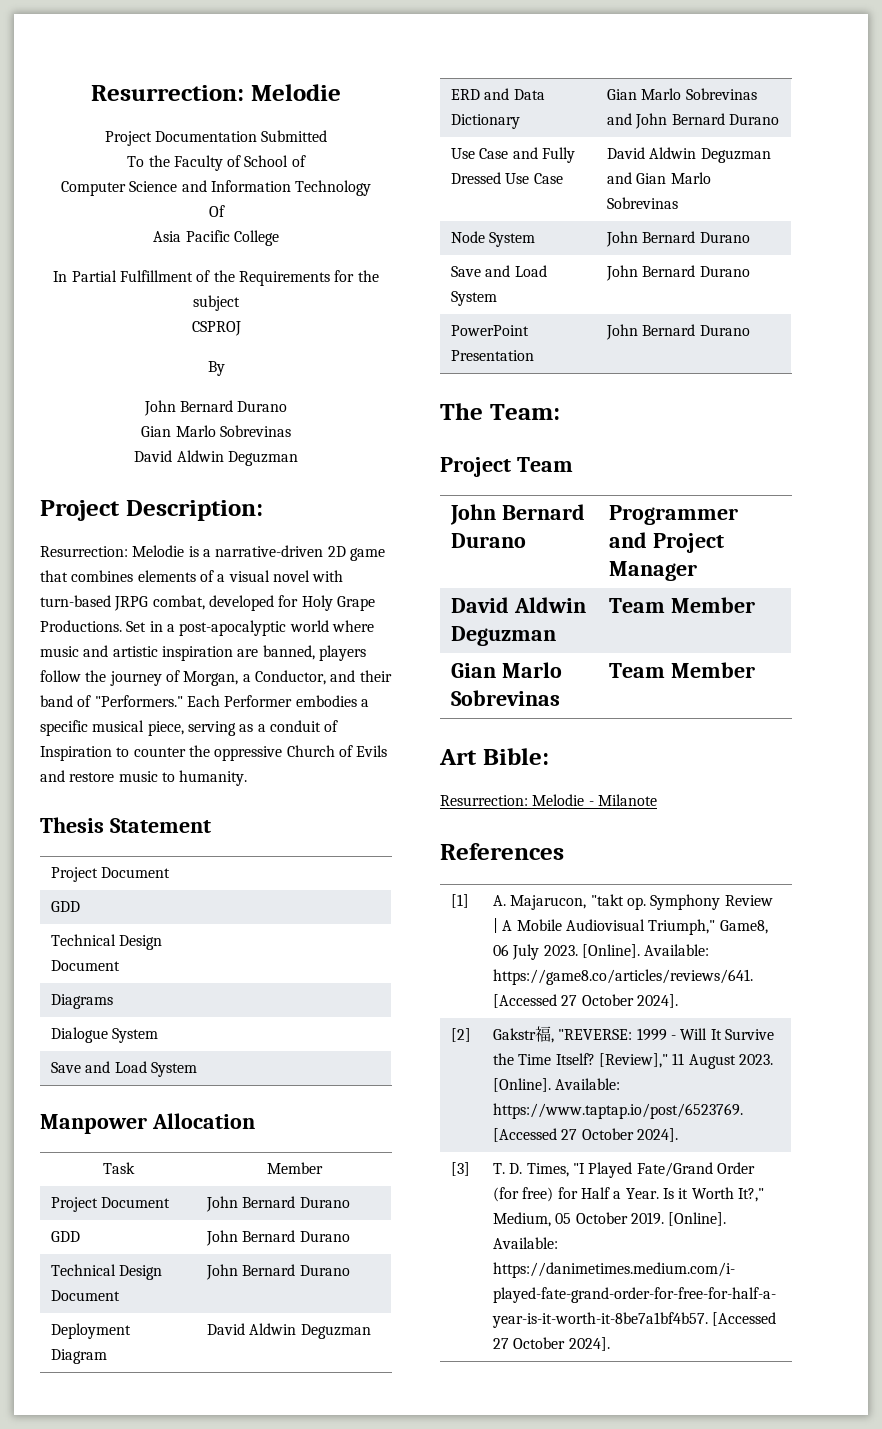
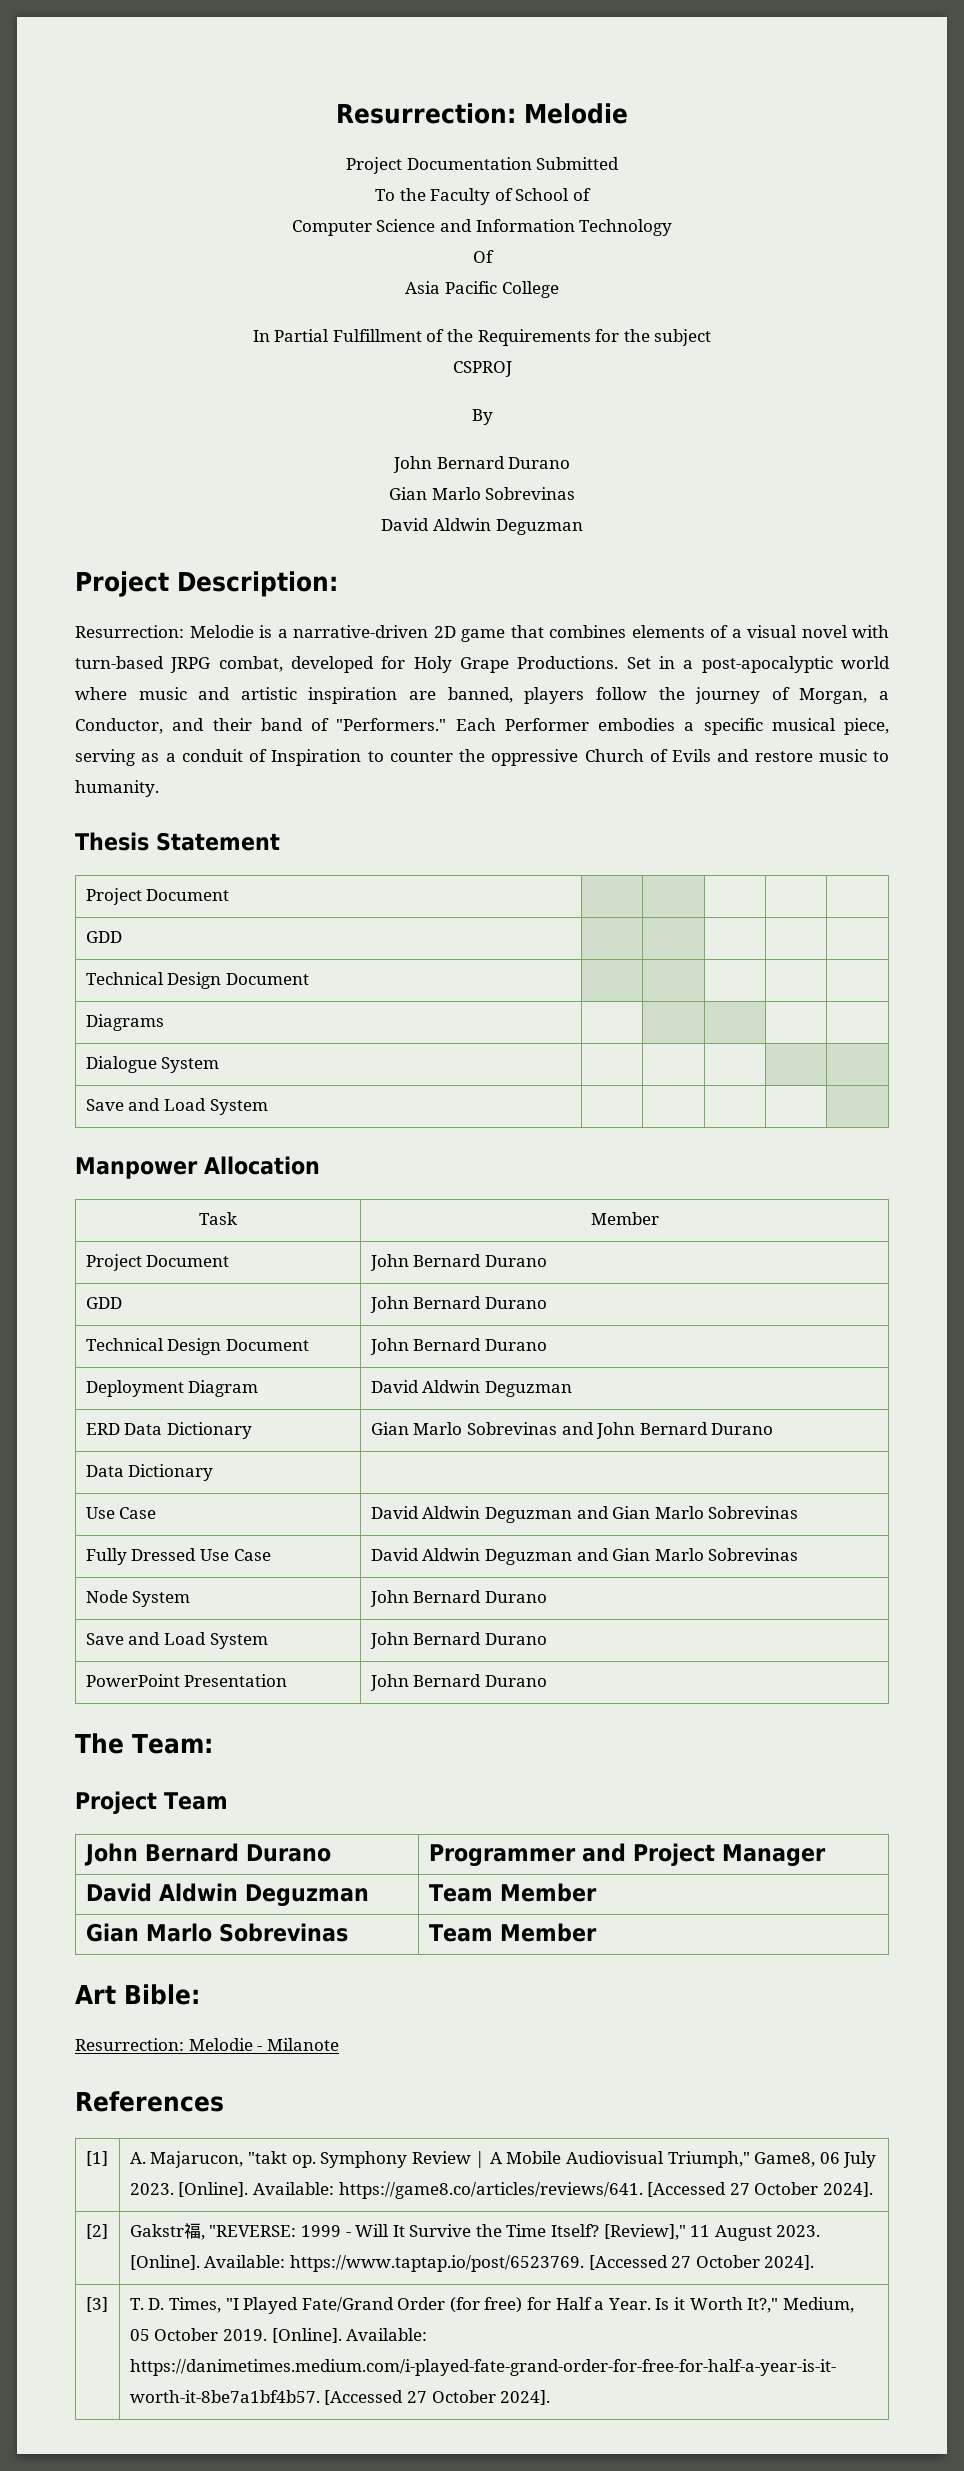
[484,88,510,100] and -> (120, 1429) none
[450,147,538,159] // Use Case and -> [85,1464,214,1481] [85,1507,157,1519] [370,1506,799,1523] // Data Dictionary | // Use Case | David Aldwin Deguzman and Gian Marlo Sobrevinas //

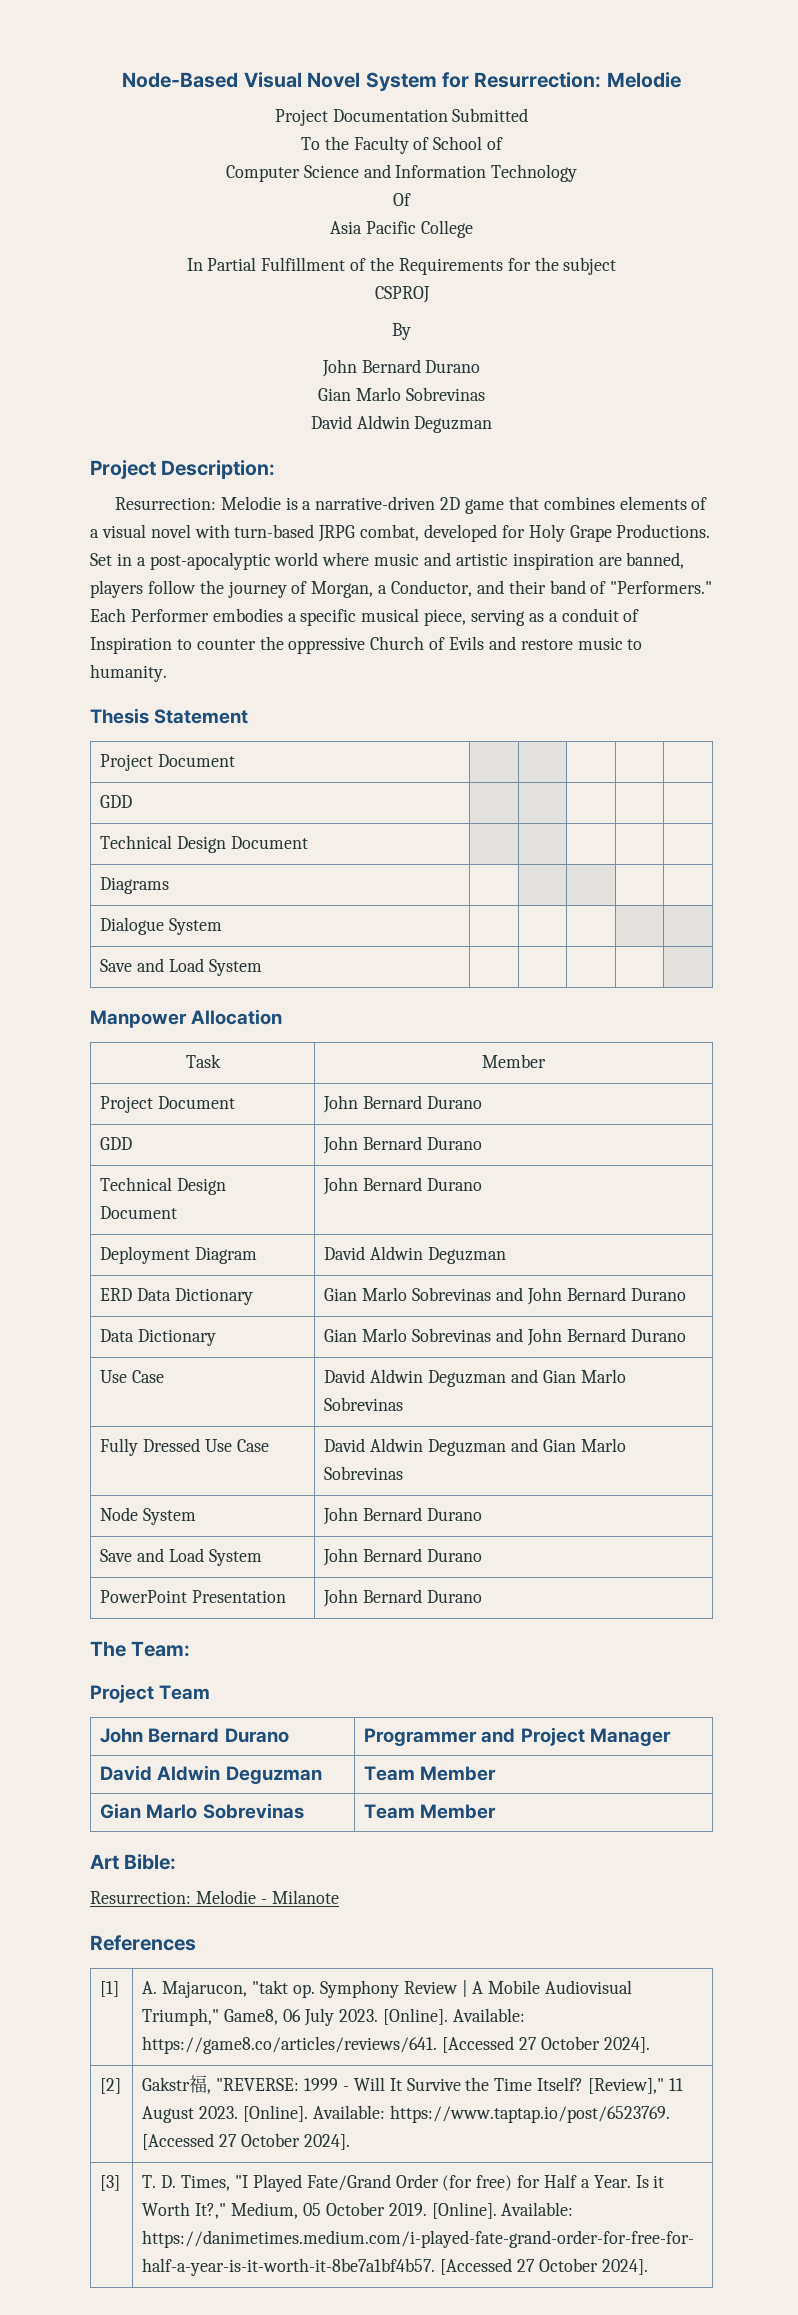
(336, 113) none -> [122,72,469,91] Node-Based Visual Novel System for
(214, 1472) none -> [324,1328,686,1346] Gian Marlo Sobrevinas and John Bernard Durano

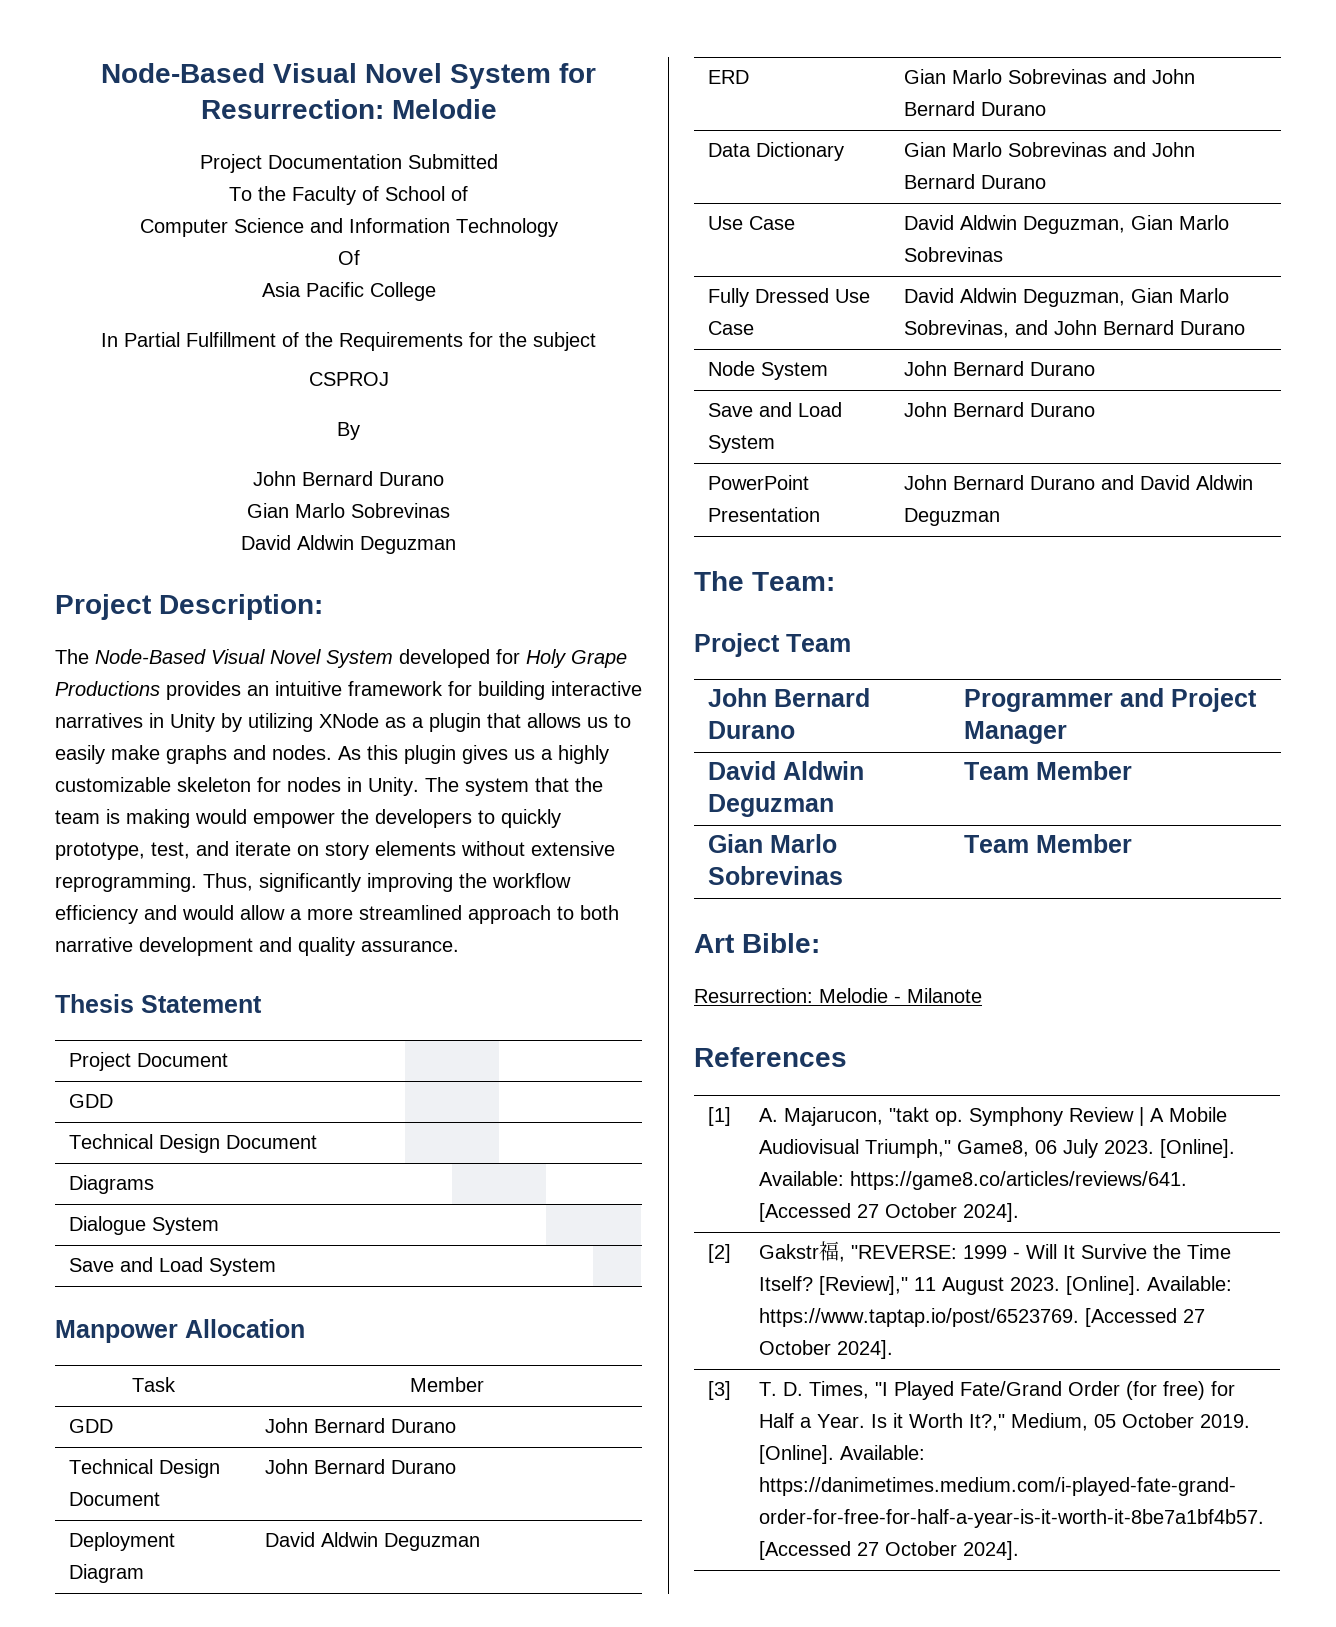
[114,496,708,514] [90,524,711,542] [90,552,685,570] [90,580,713,598] [90,608,640,626] [90,636,643,654] [90,664,167,682] Resurrection: Melodie is a narrative-driven 2D game that combines elements of a visual novel with turn-based JRPG combat, developed for Holy Grape Productions. Set in a post-apocalyptic world where music and artistic inspiration are banned, players follow the journey of Morgan, a Conductor, and their band of "Performers." Each Performer embodies a specific musical piece, serving as a conduit of Inspiration to counter the oppressive Church of Evils and restore music to humanity. -> [55,649,627,668] [55,681,642,700] [55,713,631,732] [55,745,609,764] [55,777,603,796] [55,809,561,828] [55,841,615,860] [55,873,571,892] [55,905,619,924] [55,937,459,956] The Node-Based Visual Novel System developed for Holy Grape Productions provides an intuitive framework for building interactive narratives in Unity by utilizing XNode as a plugin that allows us to easily make graphs and nodes. As this plugin gives us a highly customizable skeleton for nodes in Unity. The system that the team is making would empower the developers to quickly prototype, test, and iterate on story elements without extensive reprogramming. Thus, significantly improving the workflow efficiency and would allow a more streamlined approach to both narrative development and quality assurance.
[100,1096,236,1113] [323,1095,483,1113] // Project Document | John Bernard Durano -> (484, 1384) none
[137,1288,254,1305] Data Dictionary -> (749, 77) none
[428,1369,538,1387] Deguzman and -> [1022,216,1125,234] Deguzman,
[428,1438,626,1456] [324,1466,404,1480] Deguzman and Gian Marlo Sobrevinas -> [1022,288,1229,307] [903,320,1245,338] Deguzman, Gian Marlo Sobrevinas, and John Bernard Durano
(483, 1596) none -> [1100,475,1253,490] [903,508,1000,526] and David Aldwin Deguzman

